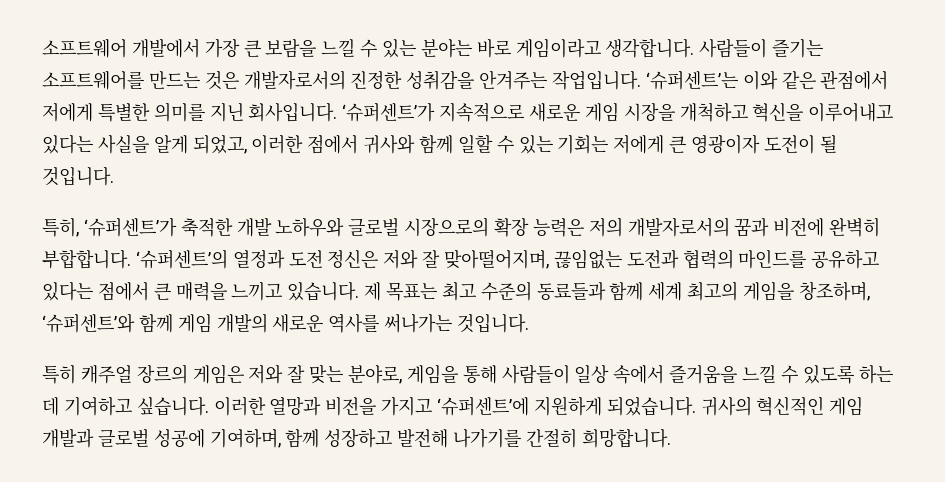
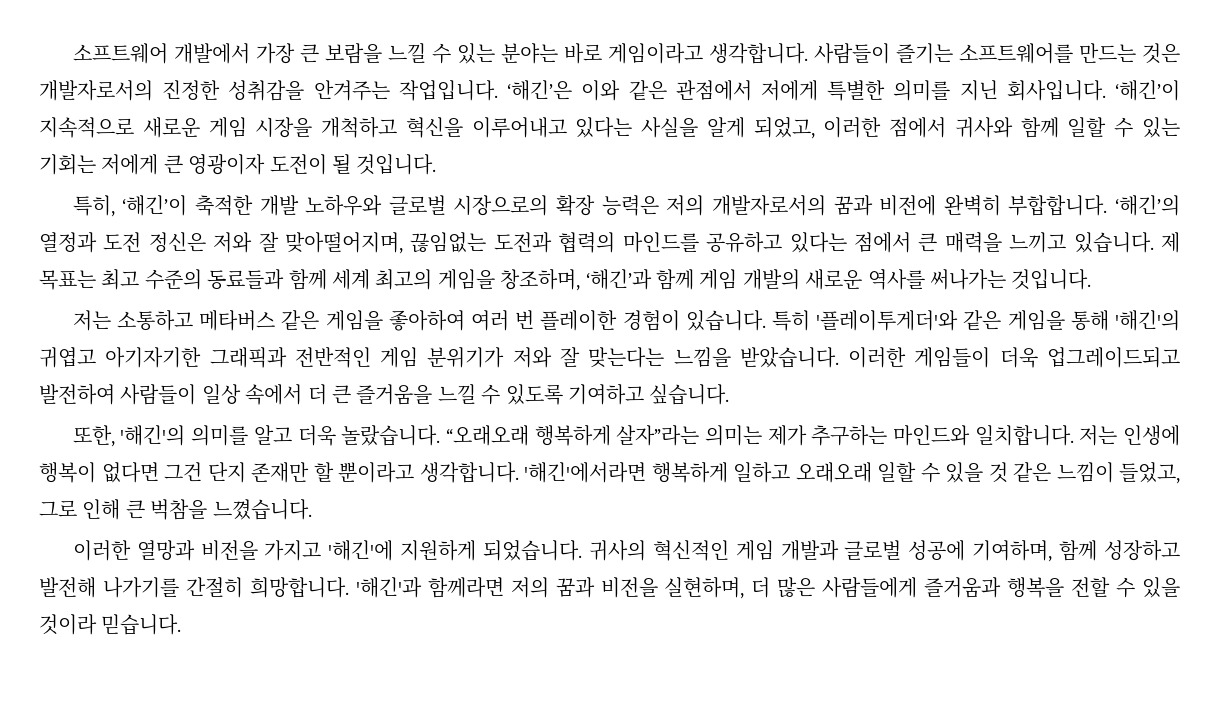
[645,71,738,90] ‘슈퍼센트’는 -> [507,80,573,101] ‘해긴’은
[342,103,436,122] ‘슈퍼센트’가 -> [1114,80,1180,101] ‘해긴’이
[83,218,177,237] ‘슈퍼센트’가 -> [122,195,188,216] ‘해긴’이
[135,249,228,269] ‘슈퍼센트’의 -> [1115,195,1180,216] ‘해긴’의
[42,313,135,333] ‘슈퍼센트’와 -> [585,269,652,290] ‘해긴’과
[42,364,497,384] 특히 캐주얼 장르의 게임은 저와 잘 맞는 분야로, 게임을 통해 -> [72,310,1180,331] [39,347,1180,368] [39,384,115,405] 저는 소통하고 메타버스 같은 게임을 좋아하여 여러 번 플레이한 경험이 있습니다. 특히 '플레이투게더'와 같은 게임을 통해 '해긴'의 귀엽고 아기자기한 그래픽과 전반적인 게임 분위기가 저와 잘 맞는다는 느낌을 받았습니다. 이러한 게임들이 더욱 업그레이드되고 발전하여
(665, 374) none -> [307,384,351,405] 더 큰
[858,365,893,384] [42,397,59,416] 하는 데 -> (563, 394) none
(209, 406) none -> [72,425,1180,447] [39,462,1180,484] [39,499,312,520] // 또한, '해긴'의 의미를 알고 더욱 놀랐습니다. “오래오래 행복하게 살자”라는 의미는 제가 추구하는 마인드와 일치합니다. 저는 인생에 행복이 없다면 그건 단지 존재만 할 뿐이라고 생각합니다. '해긴'에서라면 행복하게 일하고 오래오래 일할 수 있을 것 같은 느낌이 들었고, 그로 인해 큰 벅참을 느꼈습니다. //
[437,397,530,416] ‘슈퍼센트’에 -> [328,540,394,561] '해긴'에
(671, 438) none -> [355,577,1181,599] [39,614,182,635] '해긴'과 함께라면 저의 꿈과 비전을 실현하며, 더 많은 사람들에게 즐거움과 행복을 전할 수 있을 것이라 믿습니다.

